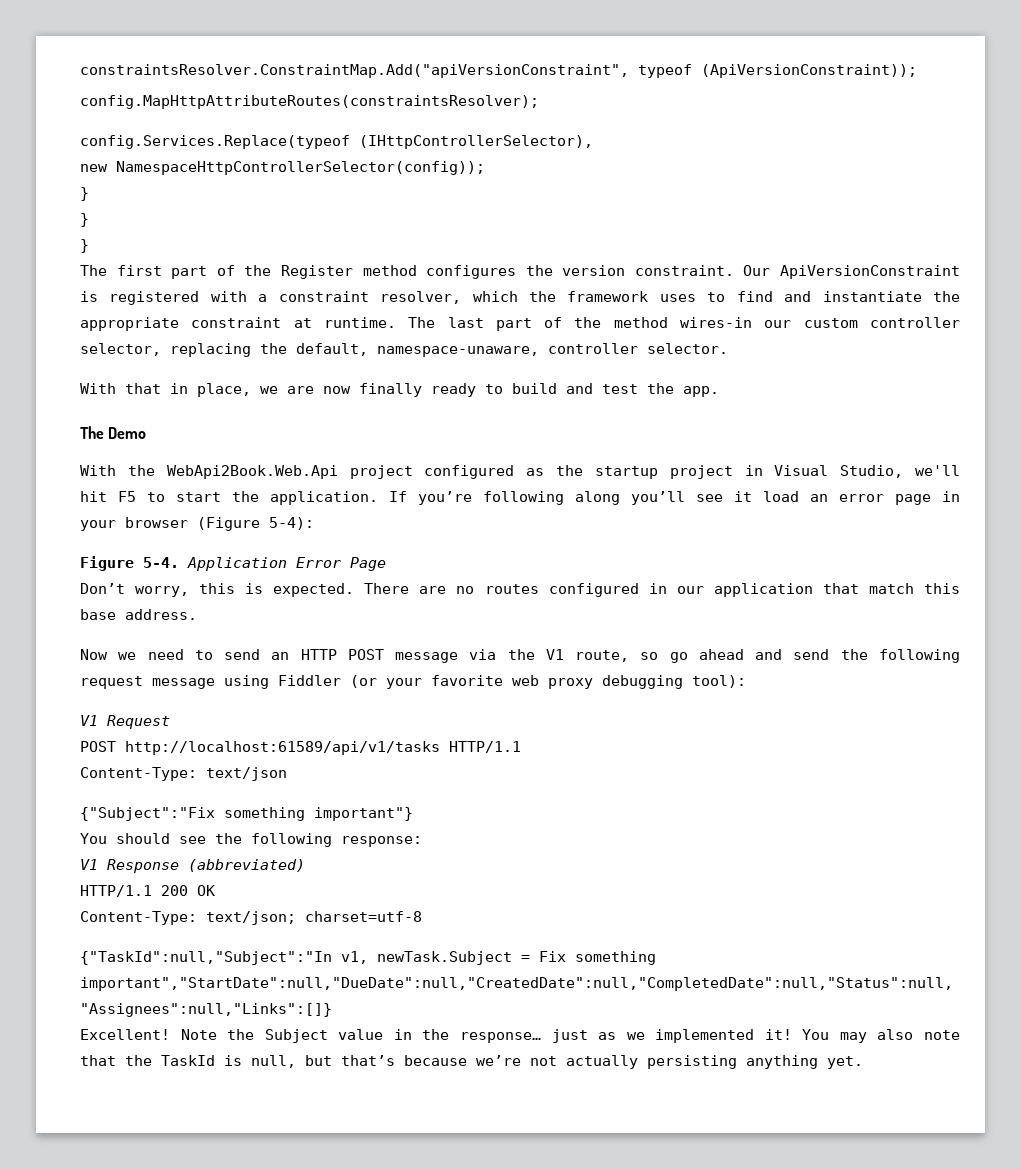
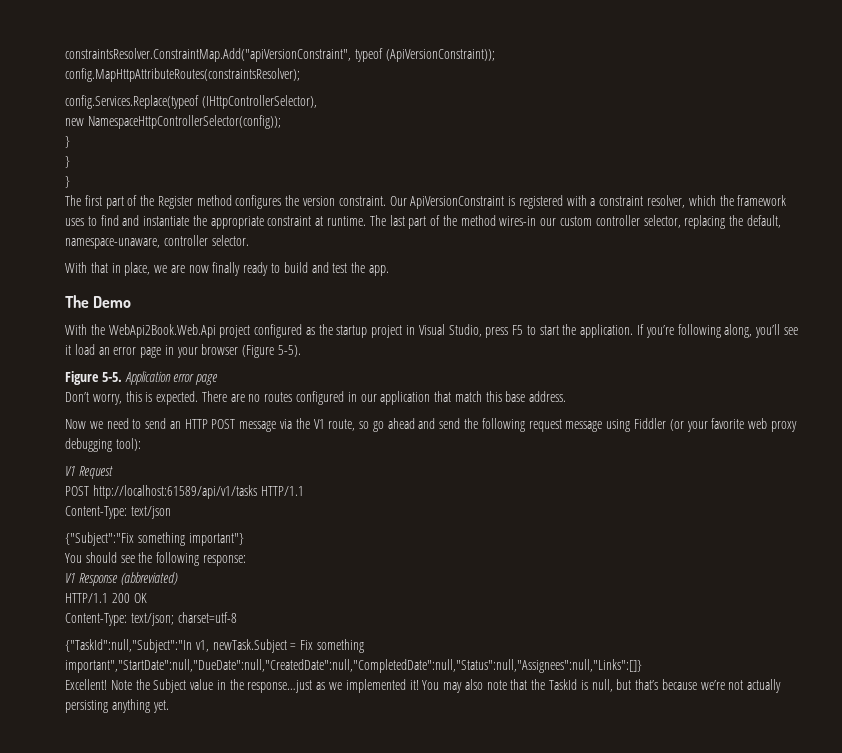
[915,465,961,476] [80,491,107,502] we'll hit -> [485,327,509,338] press
[575,491,620,505] along -> [724,324,753,338] along,
[269,517,314,530] 5-4): -> [278,345,302,357] 5-5).
[143,557,386,571] 5-4. Application Error Page -> [101,371,219,385] 5-5. Application error page
[459,1029,588,1043] response… just -> [247,680,313,693] response…just

